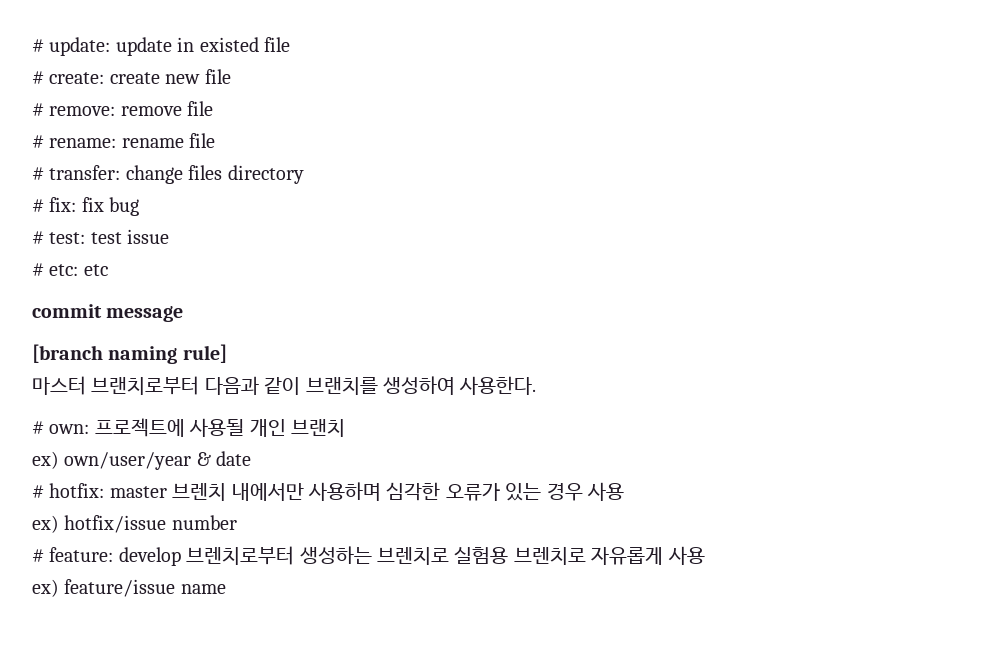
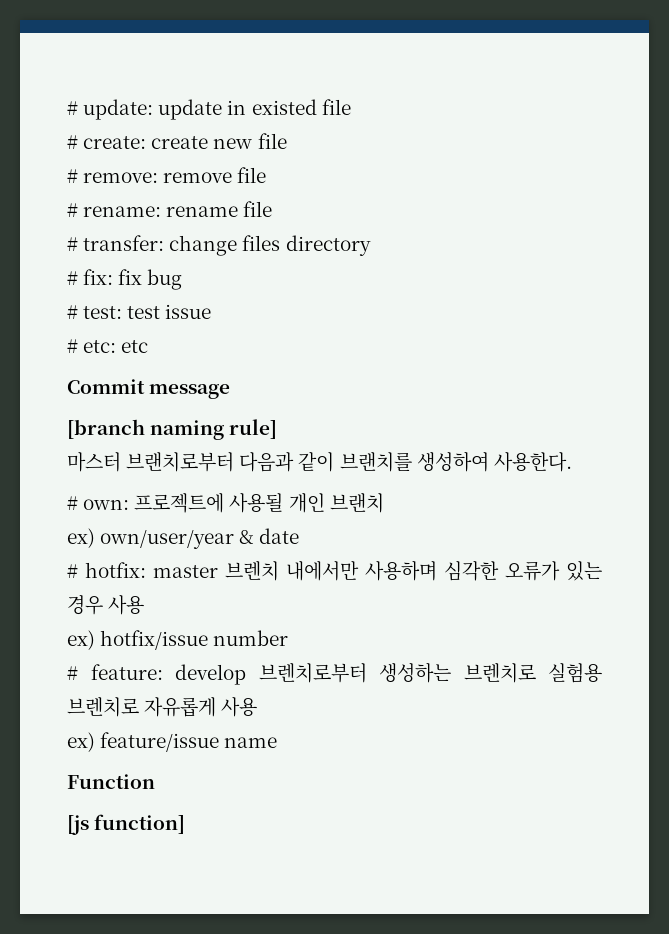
[32,304,102,318] commit -> [67,379,145,394] Commit
(226, 589) none -> [67,774,155,789] [67,814,186,835] // Function // [js function]

